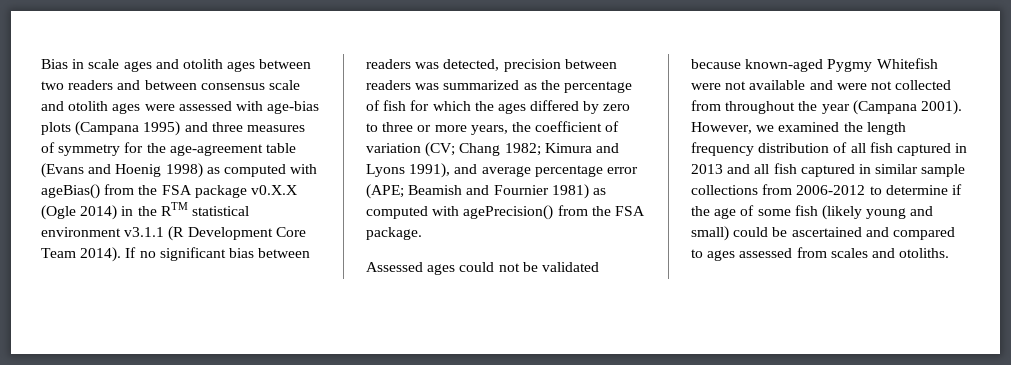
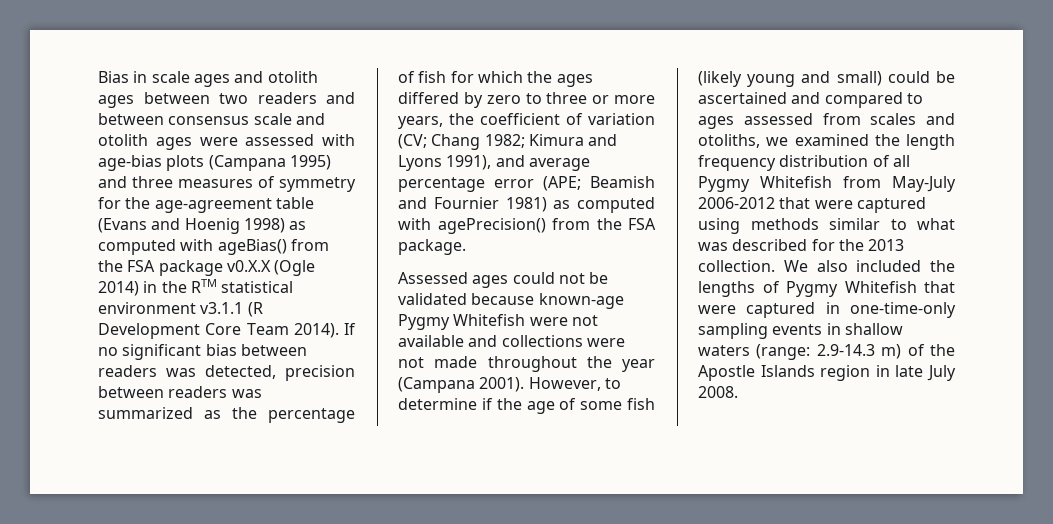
[745,59,824,72] known-aged -> [538,293,624,309] known-age
[836,80,952,90] [691,100,721,111] were not collected from -> [501,335,625,347] [398,356,478,368] collections were not made
[756,122,906,135] [691,142,968,156] [691,163,966,177] [691,184,866,195] we examined the length frequency distribution of all fish captured in 2013 and all fish captured in similar sample collections from 2006-2012 -> (601, 384) none
[899,248,950,258] otoliths. -> [698,134,955,150] [698,155,910,171] [698,176,956,192] [698,197,926,213] [698,218,955,234] [698,239,905,251] [698,260,955,272] [698,281,955,297] [698,302,956,318] [698,323,903,339] [698,344,955,360] [698,365,956,381] [698,386,738,398] otoliths, we examined the length frequency distribution of all Pygmy Whitefish from May-July 2006-2012 that were captured using methods similar to what was described for the 2013 collection. We also included the lengths of Pygmy Whitefish that were captured in one-time-only sampling events in shallow waters (range: 2.9-14.3 m) of the Apostle Islands region in late July 2008.

